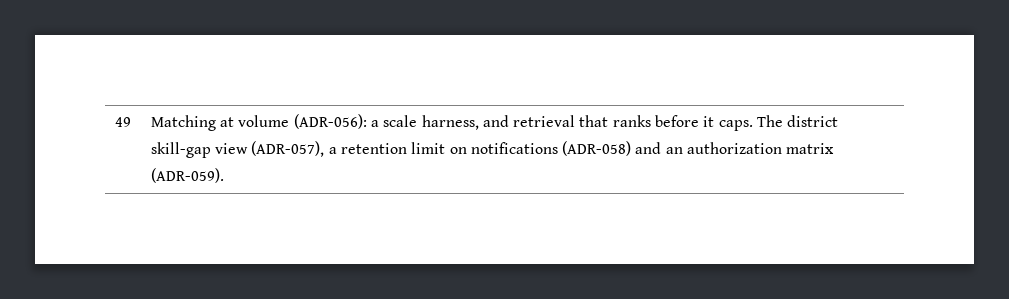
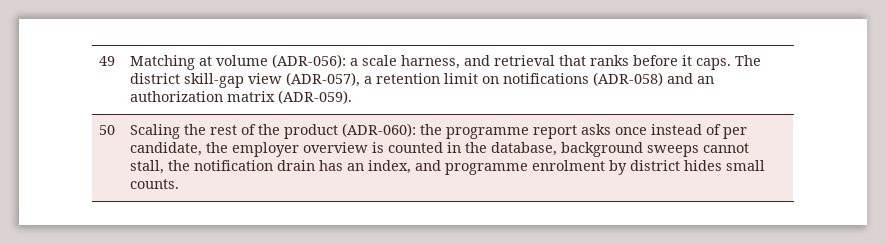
(224, 175) none -> [99,125,116,135] [130,123,748,139] [130,142,750,157] [130,160,766,175] [130,179,180,189] // 50 | Scaling the rest of the product (ADR-060): the programme report asks once instead of per candidate, the employer overview is counted in the database, background sweeps cannot stall, the notification drain has an index, and programme enrolment by district hides small counts.

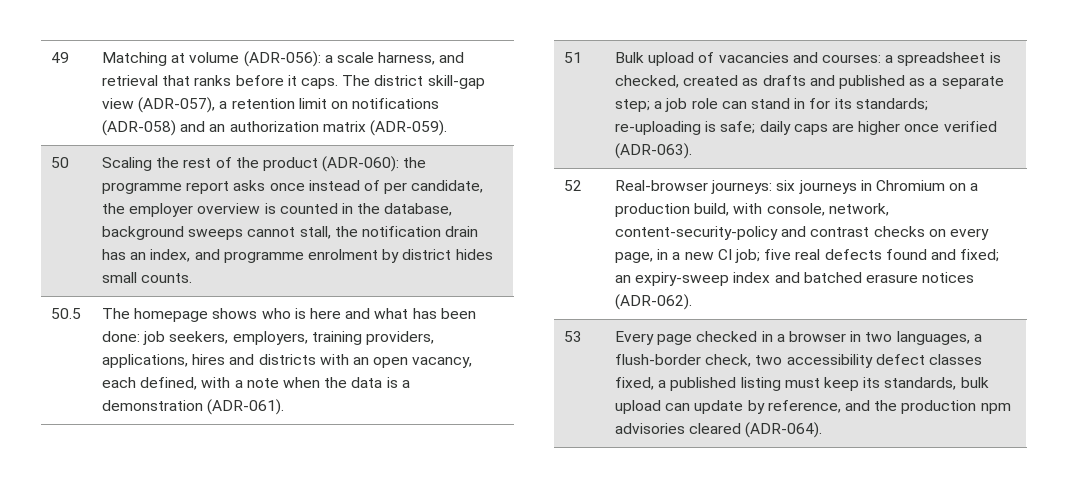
(180, 184) none -> [51,308,82,319] [102,308,476,322] [102,331,435,345] [102,354,473,368] [102,377,410,390] [102,399,285,415] [564,52,583,63] [615,52,1001,66] [615,75,1004,89] [615,98,928,112] [615,121,997,135] [615,143,693,159] [564,180,583,191] [615,180,979,194] [615,203,889,217] [615,226,990,240] [615,249,1000,263] [615,272,975,286] [615,294,693,310] [564,331,583,342] [615,331,982,345] [615,354,983,368] [615,377,989,391] [615,400,1011,414] [615,422,823,438] // 50.5 | The homepage shows who is here and what has been done: job seekers, employers, training providers, applications, hires and districts with an open vacancy, each defined, with a note when the data is a demonstration (ADR-061). // 51 | Bulk upload of vacancies and courses: a spreadsheet is checked, created as drafts and published as a separate step; a job role can stand in for its standards; re-uploading is safe; daily caps are higher once verified (ADR-063). // 52 | Real-browser journeys: six journeys in Chromium on a production build, with console, network, content-security-policy and contrast checks on every page, in a new CI job; five real defects found and fixed; an expiry-sweep index and batched erasure notices (ADR-062). // 53 | Every page checked in a browser in two languages, a flush-border check, two accessibility defect classes fixed, a published listing must keep its standards, bulk upload can update by reference, and the production npm advisories cleared (ADR-064).

